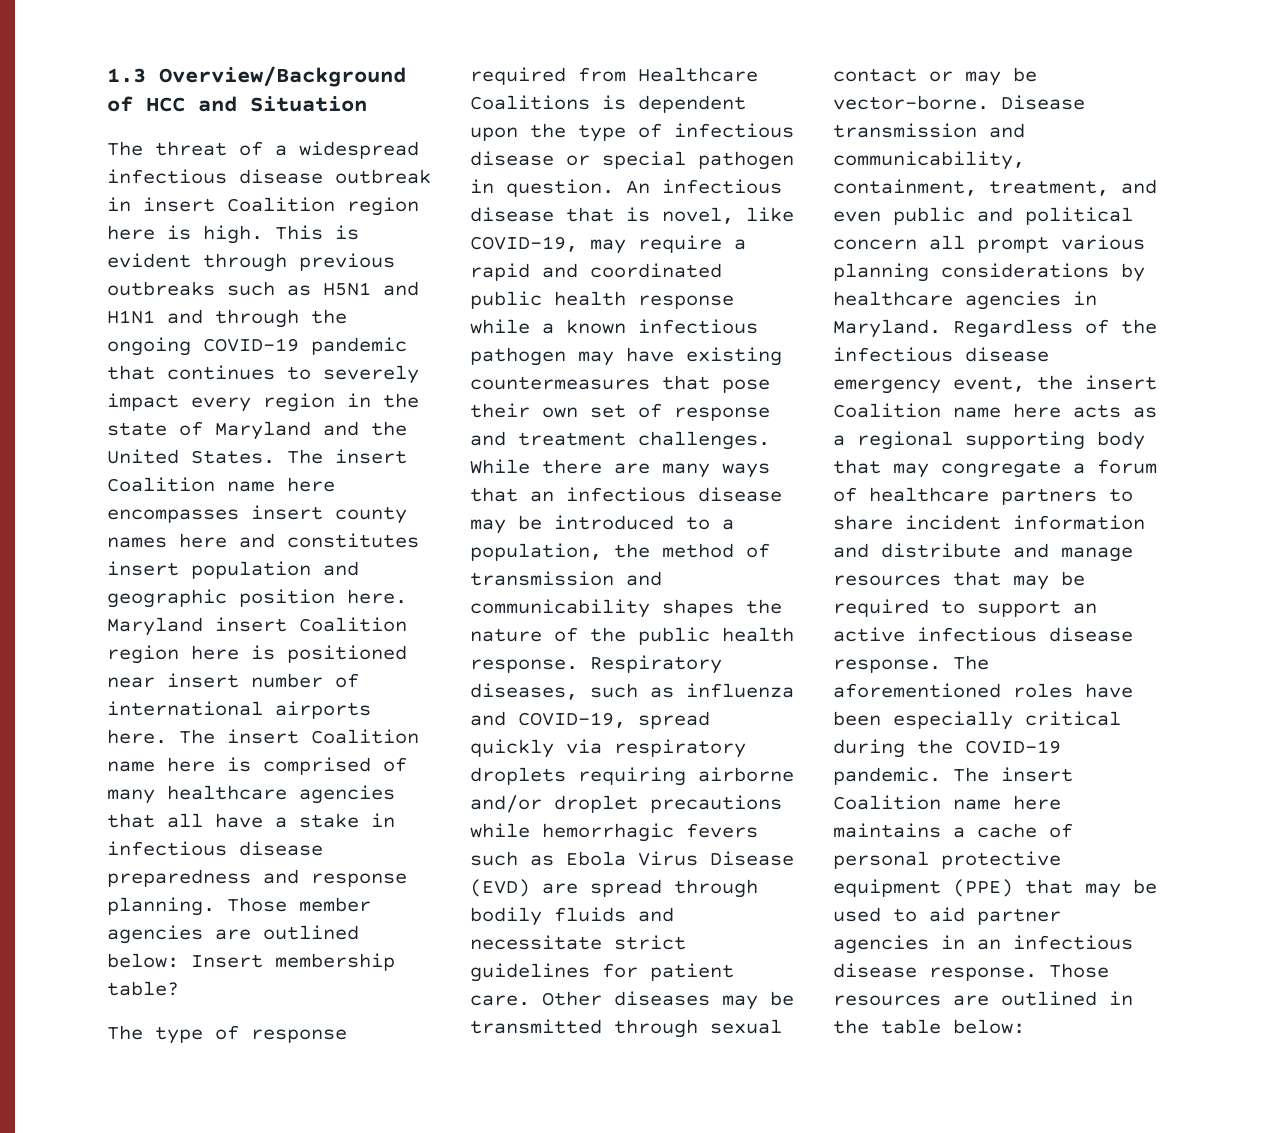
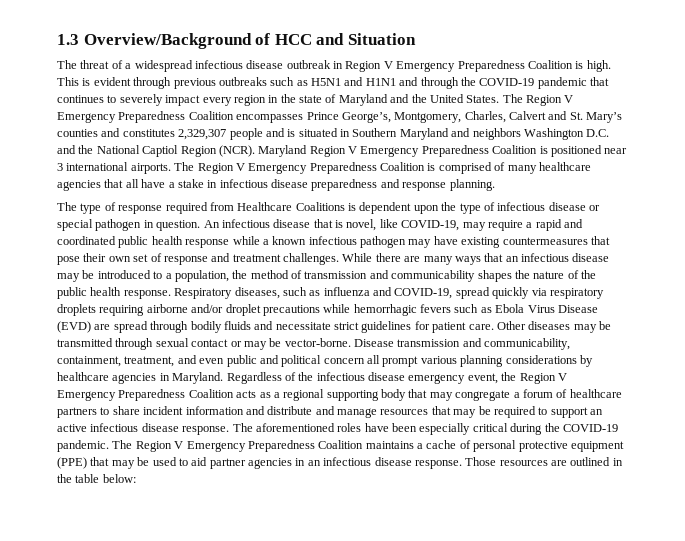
[143,197,419,216] [107,225,155,240] insert Coalition region here -> [345,60,573,72] Region V Emergency Preparedness Coalition
[107,337,191,356] ongoing -> (476, 81) none
[335,449,407,464] [107,477,335,492] [107,505,407,524] [107,533,419,548] [107,561,359,579] [107,589,407,608] [107,617,407,636] [107,645,407,664] [107,673,359,688] [107,701,371,719] [107,729,419,744] [107,757,215,772] insert Coalition name here encompasses insert county names here and constitutes insert population and geographic position here. Maryland insert Coalition region here is positioned near insert number of international airports here. The insert Coalition name here -> [526,95,574,106] [57,111,623,123] [57,128,610,140] [57,145,628,157] [57,162,425,174] Region V Emergency Preparedness Coalition encompasses Prince George’s, Montgomery, Charles, Calvert and St. Mary’s counties and constitutes 2,329,307 people and is situated in Southern Maryland and neighbors Washington D.C. and the National Captiol Region (NCR). Maryland Region V Emergency Preparedness Coalition is positioned near 3 international airports. The Region V Emergency Preparedness Coalition
[227,897,371,912] [107,925,359,944] [107,953,395,971] [107,981,179,996] Those member agencies are outlined below: Insert membership table? -> (495, 185) none
[1085,375,1157,390] [833,403,1061,418] insert Coalition name here -> [519,373,567,384] [57,389,234,401] Region V Emergency Preparedness Coalition
[1001,767,1073,782] [833,795,1061,810] insert Coalition name here -> [135,440,364,452] Region V Emergency Preparedness Coalition

